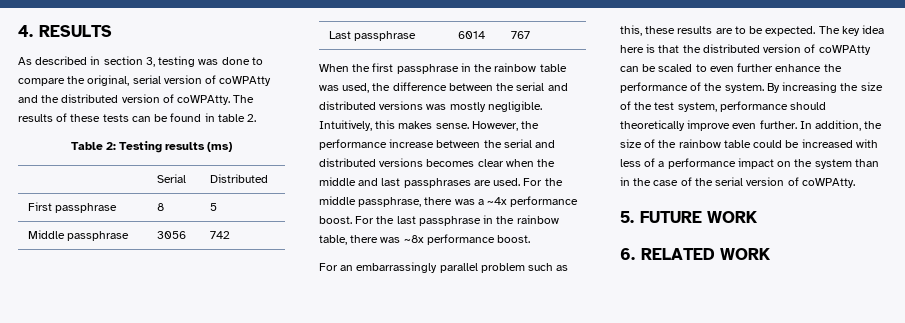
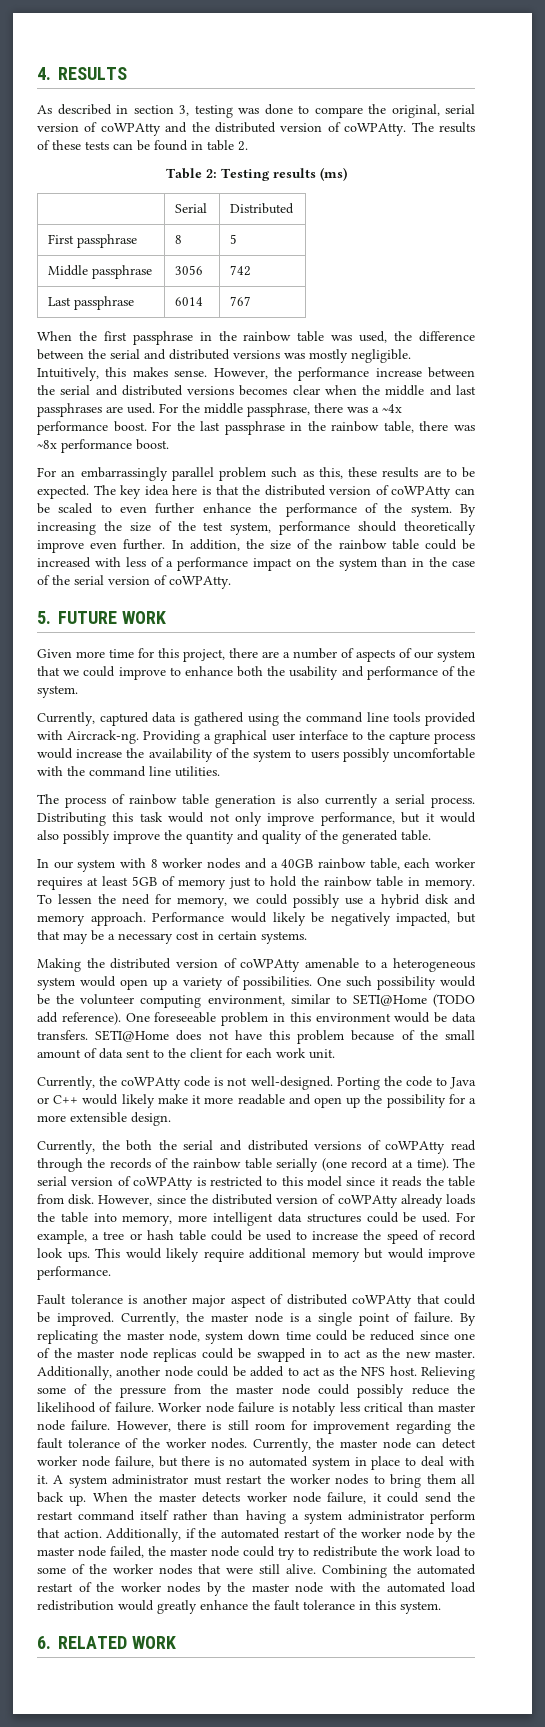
(758, 217) none -> [37,648,475,662] [37,666,475,680] [37,685,78,698] [37,712,476,726] [37,730,476,744] [37,748,475,762] [37,766,220,777] [37,794,475,808] [37,812,476,826] [37,830,431,844] [37,858,475,872] [37,876,475,890] [37,894,477,908] [37,912,476,926] [37,930,307,944] [37,958,475,972] [37,976,476,990] [37,994,475,1008] [37,1012,477,1026] [37,1030,475,1044] [37,1048,335,1059] [37,1076,476,1090] [37,1094,477,1108] [37,1112,171,1126] [37,1140,477,1154] [37,1158,475,1172] [37,1176,475,1190] [37,1194,475,1208] [37,1212,475,1226] [37,1230,477,1244] [37,1248,475,1262] [37,1266,111,1280] [37,1294,476,1308] [37,1312,477,1326] [37,1330,475,1344] [37,1348,475,1362] [37,1366,476,1380] [37,1384,476,1398] [37,1402,475,1416] [37,1420,476,1434] [37,1438,476,1452] [37,1456,476,1470] [37,1474,476,1488] [37,1492,476,1506] [37,1510,475,1524] [37,1528,475,1542] [37,1546,475,1560] [37,1564,476,1578] [37,1582,476,1596] [37,1600,441,1614] // Given more time for this project, there are a number of aspects of our system that we could improve to enhance both the usability and performance of the system. // Currently, captured data is gathered using the command line tools provided with Aircrack-ng. Providing a graphical user interface to the capture process would increase the availability of the system to users possibly uncomfortable with the command line utilities. // The process of rainbow table generation is also currently a serial process. Distributing this task would not only improve performance, but it would also possibly improve the quantity and quality of the generated table. // In our system with 8 worker nodes and a 40GB rainbow table, each worker requires at least 5GB of memory just to hold the rainbow table in memory. To lessen the need for memory, we could possibly use a hybrid disk and memory approach. Performance would likely be negatively impacted, but that may be a necessary cost in certain systems. // Making the distributed version of coWPAtty amenable to a heterogeneous system would open up a variety of possibilities. One such possibility would be the volunteer computing environment, similar to SETI@Home (TODO add reference). One foreseeable problem in this environment would be data transfers. SETI@Home does not have this problem because of the small amount of data sent to the client for each work unit. // Currently, the coWPAtty code is not well-designed. Porting the code to Java or C++ would likely make it more readable and open up the possibility for a more extensible design. // Currently, the both the serial and distributed versions of coWPAtty read through the records of the rainbow table serially (one record at a time). The serial version of coWPAtty is restricted to this model since it reads the table from disk. However, since the distributed version of coWPAtty already loads the table into memory, more intelligent data structures could be used. For example, a tree or hash table could be used to increase the speed of record look ups. This would likely require additional memory but would improve performance. // Fault tolerance is another major aspect of distributed coWPAtty that could be improved. Currently, the master node is a single point of failure. By replicating the master node, system down time could be reduced since one of the master node replicas could be swapped in to act as the new master. Additionally, another node could be added to act as the NFS host. Relieving some of the pressure from the master node could possibly reduce the likelihood of failure. Worker node failure is notably less critical than master node failure. However, there is still room for improvement regarding the fault tolerance of the worker nodes. Currently, the master node can detect worker node failure, but there is no automated system in place to deal with it. A system administrator must restart the worker nodes to bring them all back up. When the master detects worker node failure, it could send the restart command itself rather than having a system administrator perform that action. Additionally, if the automated restart of the worker node by the master node failed, the master node could try to redistribute the work load to some of the worker nodes that were still alive. Combining the automated restart of the worker nodes by the master node with the automated load redistribution would greatly enhance the fault tolerance in this system.

